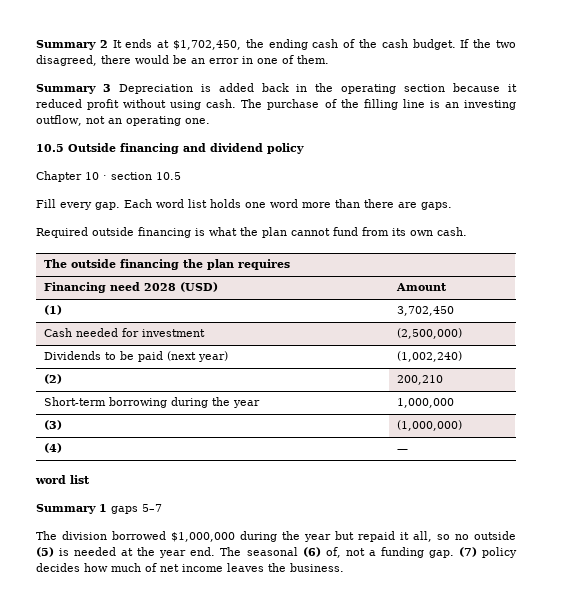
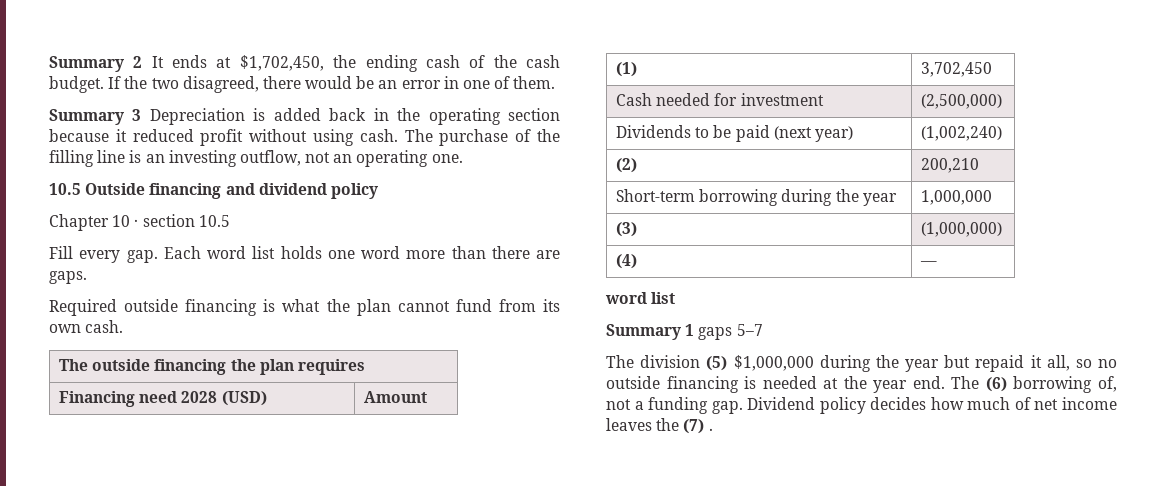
[112,531,166,540] borrowed -> [706,356,728,371] (5)
[36,547,54,557] (5) -> [666,376,739,393] financing
[246,547,321,557] seasonal (6) -> [985,376,1093,393] (6) borrowing
[458,547,477,557] (7) -> [747,397,816,410] Dividend
[290,563,344,572] business. -> [683,419,713,434] (7) .

